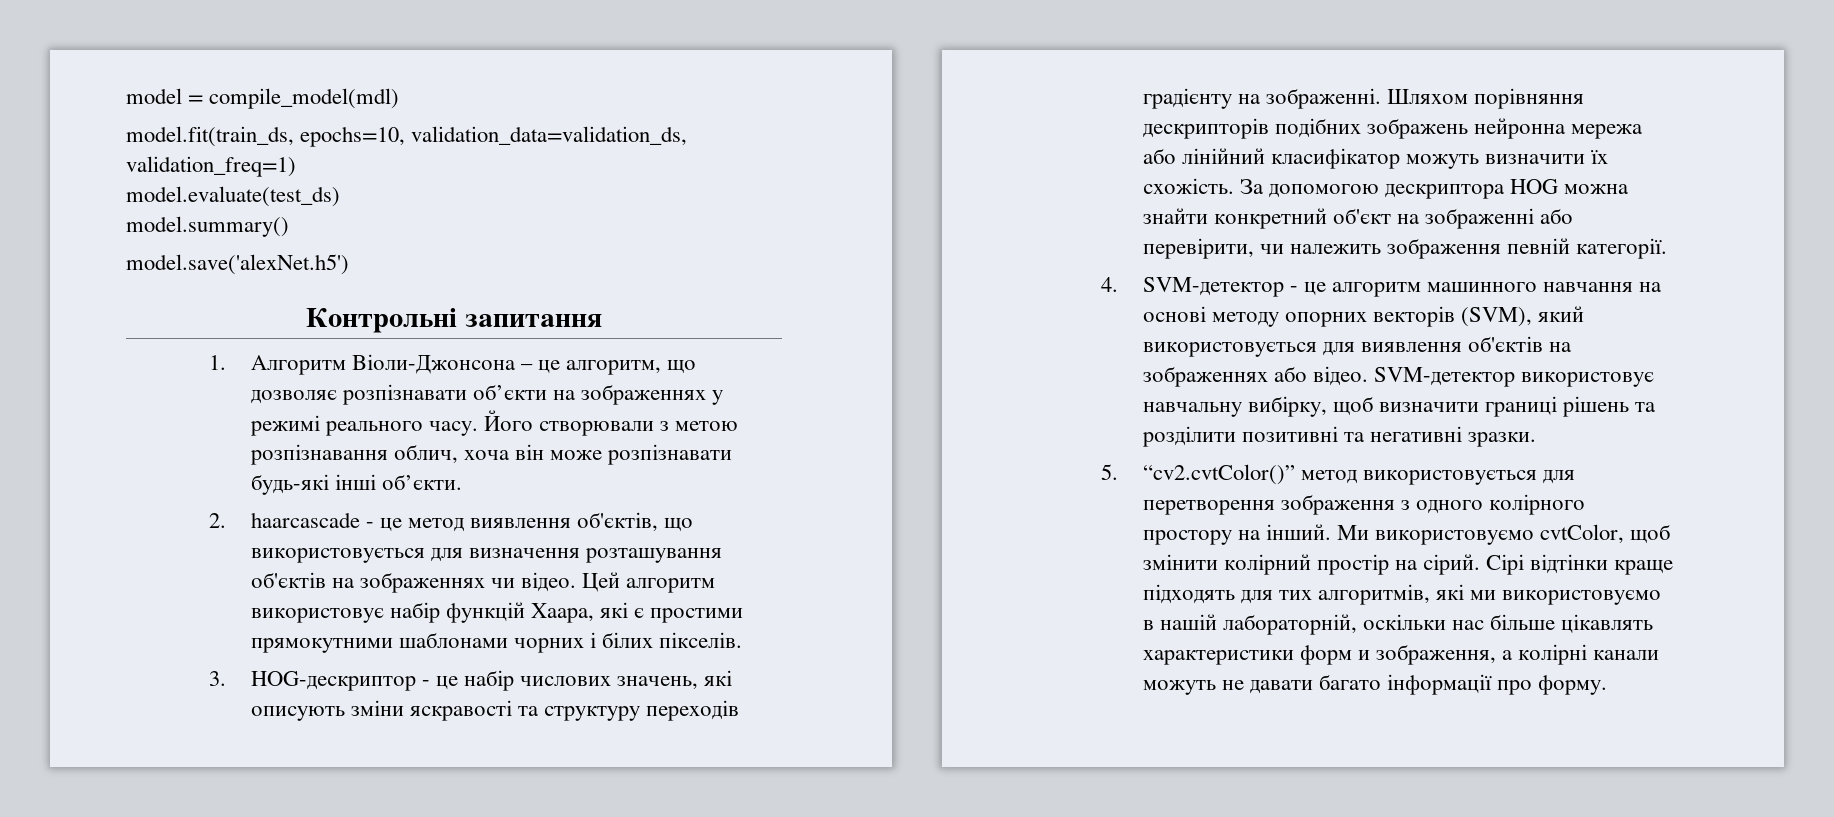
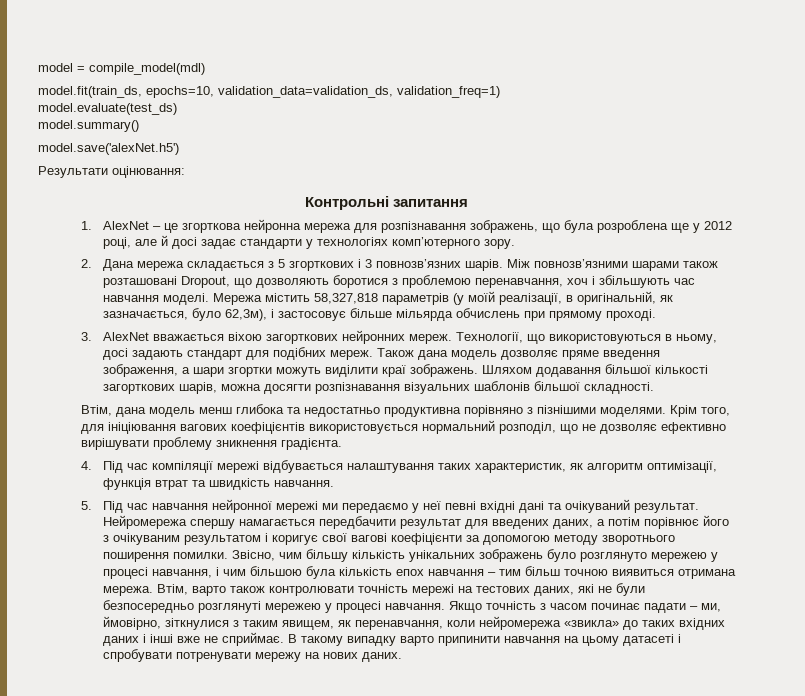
(349, 264) none -> [38,166,185,178] // Результати оцінювання:
[250,354,697,375] [250,384,724,405] [249,410,739,436] [249,444,733,465] [250,474,462,495] [209,512,694,532] [250,548,723,563] [250,572,716,593] [250,602,744,623] [250,632,743,653] [209,670,733,691] [250,700,740,721] [1142,88,1585,109] [1142,118,1644,139] [1142,148,1609,169] [1142,178,1630,199] [1142,208,1574,229] [1142,238,1668,259] [1101,277,1663,297] [1142,306,1585,327] [1142,336,1573,357] [1142,366,1655,387] [1142,396,1657,417] [1141,426,1537,447] [1101,464,1576,485] [1142,494,1586,515] [1142,524,1671,545] [1142,554,1674,575] [1142,584,1662,605] [1142,614,1654,635] [1142,644,1660,665] [1142,674,1608,695] Алгоритм Віоли-Джонсона – це алгоритм, що дозволяє розпізнавати об’єкти на зображеннях у режимі реального часу. Його створювали з метою розпізнавання облич, хоча він може розпізнавати будь-які інші об’єкти. // 2. haarcascade - це метод виявлення об'єктів, що використовується для визначення розташування об'єктів на зображеннях чи відео. Цей алгоритм використовує набір функцій Хаара, які є простими прямокутними шаблонами чорних і білих пікселів. // 3. HOG-дескриптор - це набір числових значень, які описують зміни яскравості та структуру переходів градієнту на зображенні. Шляхом порівняння дескрипторів подібних зображень нейронна мережа або лінійний класифікатор можуть визначити їх схожість. За допомогою дескриптора HOG можна знайти конкретний об'єкт на зображенні або перевірити, чи належить зображення певній категорії. // 4. SVM-детектор - це алгоритм машинного навчання на основі методу опорних векторів (SVM), який використовується для виявлення об'єктів на зображеннях або відео. SVM-детектор використовує навчальну вибірку, щоб визначити границі рішень та розділити позитивні та негативні зразки. // 5. “cv2.cvtColor()” метод використовується для перетворення зображення з одного колірного простору на інший. Ми використовуємо cvtColor, щоб змінити колірний простір на сірий. Сірі відтінки краще підходять для тих алгоритмів, які ми використовуємо в нашій лабораторній, оскільки нас більше цікавлять характеристики форм и зображення, а колірні канали можуть не давати багато інформації про форму. -> [102,219,732,233] [102,235,515,249] [81,259,718,271] [102,275,695,288] [102,291,673,305] [102,308,656,321] [81,330,717,344] [102,347,660,360] [102,364,708,377] [102,381,654,394] [81,404,731,417] [81,420,727,434] [81,437,343,450] [81,460,717,473] [102,478,334,490] [81,499,699,513] [102,515,729,529] [102,533,675,545] [102,549,718,562] [102,566,736,579] [102,583,645,596] [102,600,721,613] [102,616,725,630] [102,632,681,646] [102,649,402,662] AlexNet – це згорткова нейронна мережа для розпізнавання зображень, що була розроблена ще у 2012 році, але й досі задає стандарти у технологіях комп’ютерного зору. // 2. Дана мережа складається з 5 згорткових і 3 повнозв’язних шарів. Між повнозв’язними шарами також розташовані Dropout, що дозволяють боротися з проблемою перенавчання, хоч і збільшують час навчання моделі. Мережа містить 58,327,818 параметрів (у моїй реалізації, в оригінальній, як зазначається, було 62,3м), і застосовує більше мільярда обчислень при прямому проході. // 3. AlexNet вважається віхою загорткових нейронних мереж. Технології, що використовуються в ньому, досі задають стандарт для подібних мереж. Також дана модель дозволяє пряме введення зображення, а шари згортки можуть виділити краї зображень. Шляхом додавання більшої кількості загорткових шарів, можна досягти розпізнавання візуальних шаблонів більшої складності. // Втім, дана модель менш глибока та недостатньо продуктивна порівняно з пізнішими моделями. Крім того, для ініціювання вагових коефіцієнтів використовується нормальний розподіл, що не дозволяє ефективно вирішувати проблему зникнення градієнта. // 4. Під час компіляції мережі відбувається налаштування таких характеристик, як алгоритм оптимізації, функція втрат та швидкість навчання. // 5. Під час навчання нейронної мережі ми передаємо у неї певні вхідні дані та очікуваний результат. Нейромережа спершу намагається передбачити результат для введених даних, а потім порівнює його з очікуваним результатом і коригує свої вагові коефіцієнти за допомогою методу зворотнього поширення помилки. Звісно, чим більшу кількість унікальних зображень було розглянуто мережею у процесі навчання, і чим більшою була кількість епох навчання – тим більш точною виявиться отримана мережа. Втім, варто також контролювати точність мережі на тестових даних, які не були безпосередньо розглянуті мережею у процесі навчання. Якщо точність з часом починає падати – ми, ймовірно, зіткнулися з таким явищем, як перенавчання, коли нейромережа «звикла» до таких вхідних даних і інші вже не сприймає. В такому випадку варто припинити навчання на цьому датасеті і спробувати потренувати мережу на нових даних.

